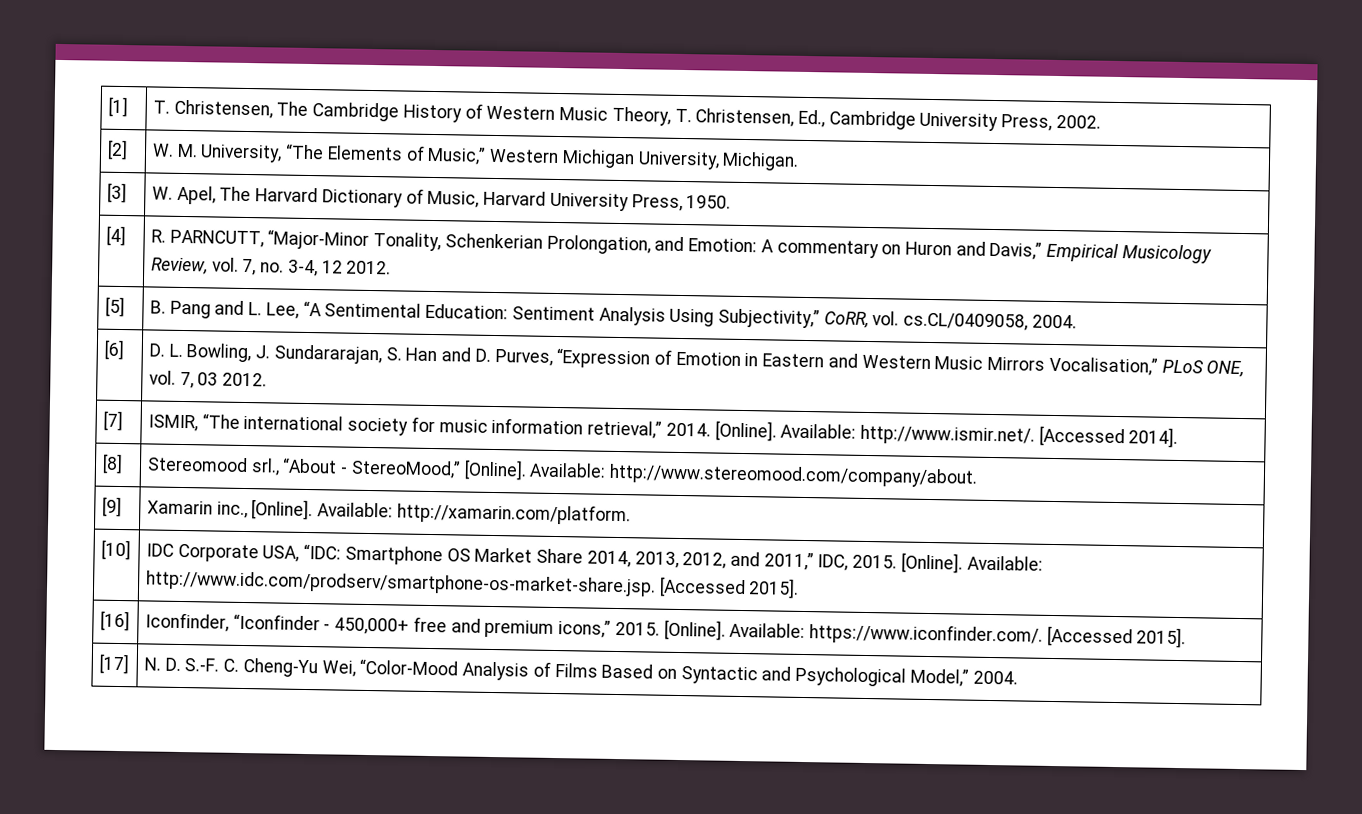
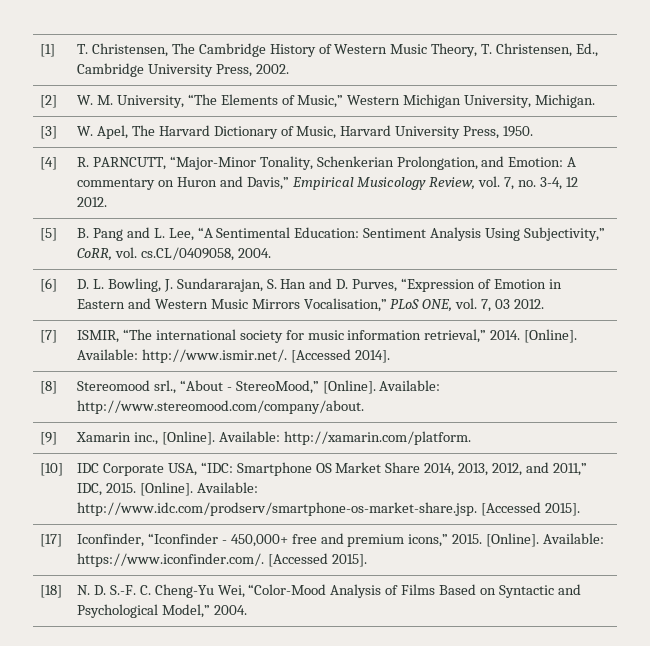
[99,610,130,632] [16] -> [39,534,62,547] [17]
[98,653,129,675] [17] -> [39,585,62,598] [18]

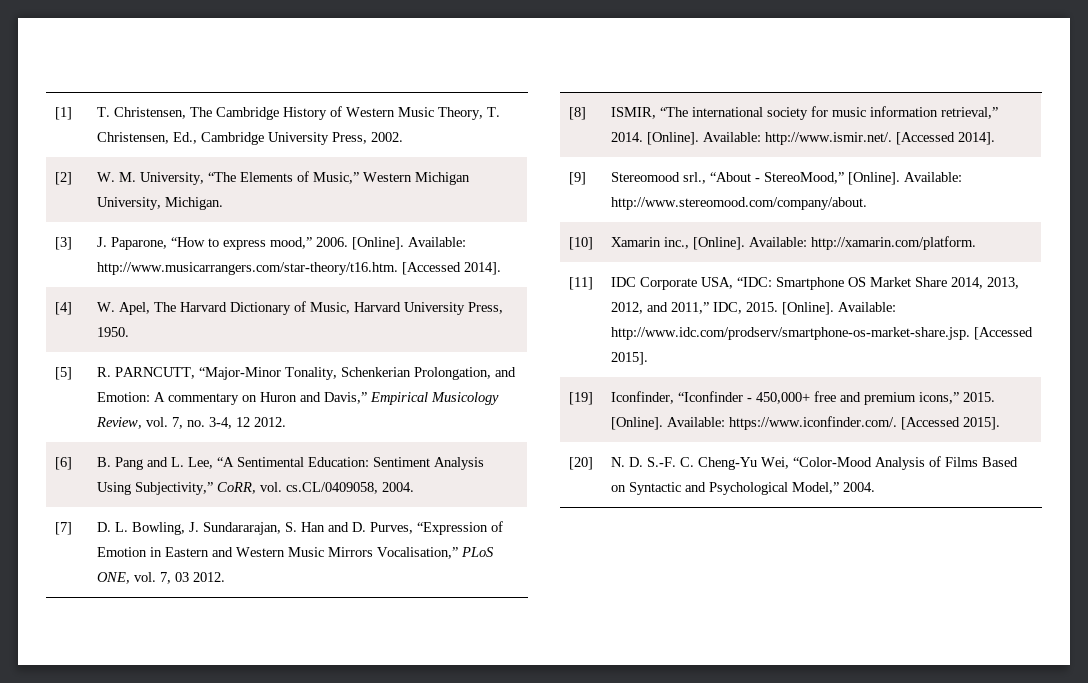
(57, 132) none -> [96,237,466,250] [96,262,501,275] [54,302,72,315] | J. Paparone, “How to express mood,” 2006. [Online]. Available: http://www.musicarrangers.com/star-theory/t16.htm. [Accessed 2014]. // [4]
[39,157,57,170] [4] -> [54,367,72,380] [5]
[39,228,57,241] [5] -> [54,457,72,470] [6]
[39,278,57,292] [6] -> [54,522,72,535] [7]
[39,330,57,343] [7] -> [568,107,586,120] [8]
[39,381,57,394] [8] -> [568,172,586,185] [9]
[39,432,57,445] [9] -> [568,237,593,250] [10]
[39,463,63,476] [10] -> [568,277,593,290] [11]
[39,534,62,547] [17] -> [568,392,593,405] [19]
[39,585,62,598] [18] -> [568,457,593,470] [20]

